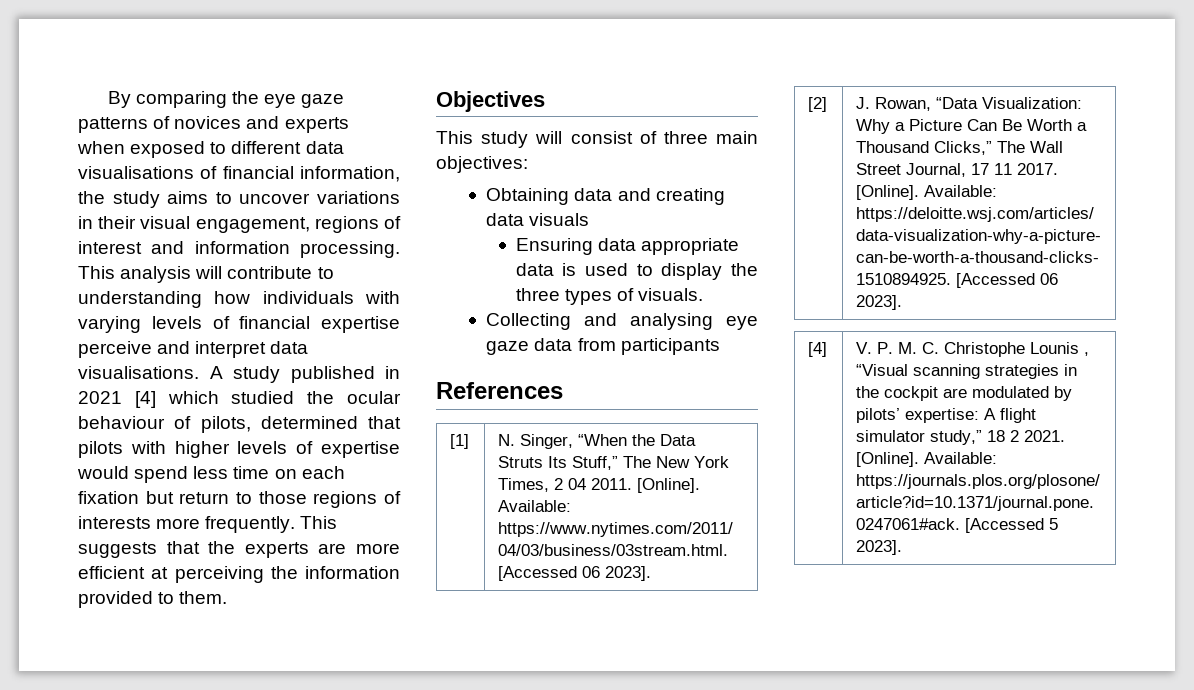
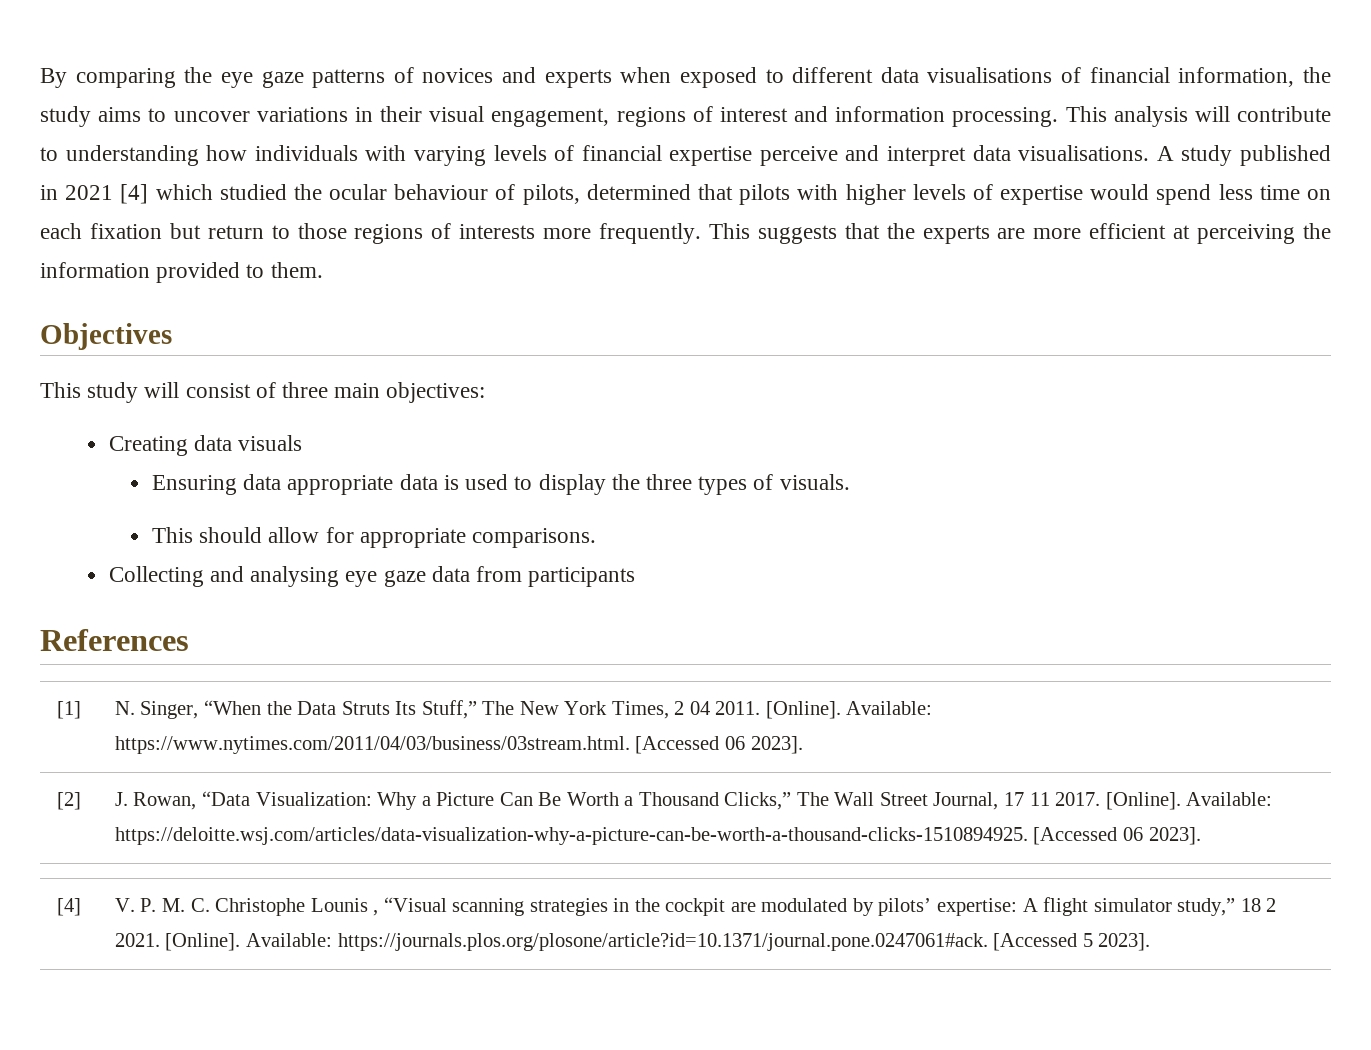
[486,188,725,205] Obtaining data and creating -> [108,436,188,456] Creating
(704, 294) none -> [152,527,597,548] // This should allow for appropriate comparisons.

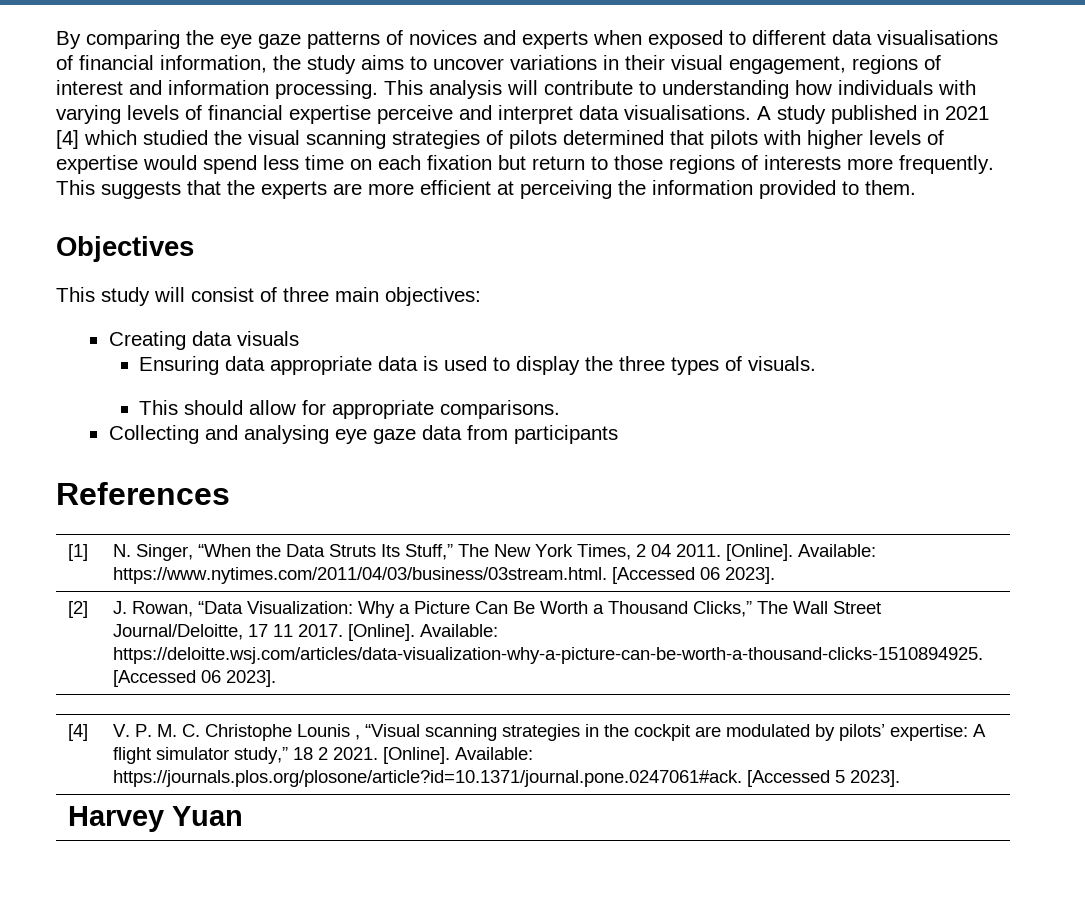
[329,184,580,205] ocular behaviour of pilots, -> [248,130,557,149] visual scanning strategies of pilots
[933,792,999,810] Journal, -> [113,624,244,640] Journal/Deloitte,
(1151, 942) none -> [68,806,244,832] // Harvey Yuan

